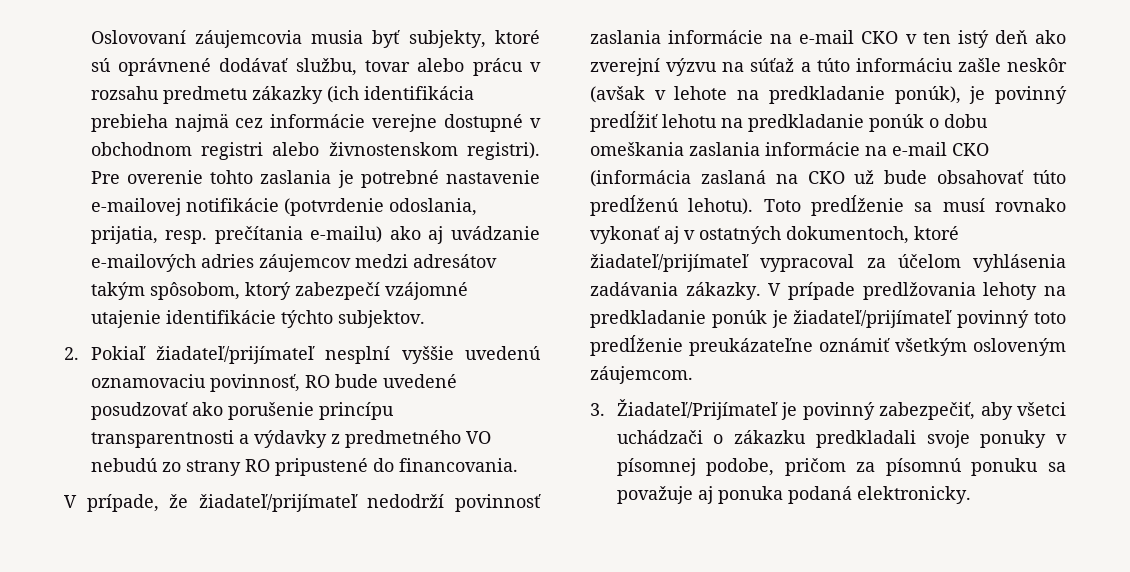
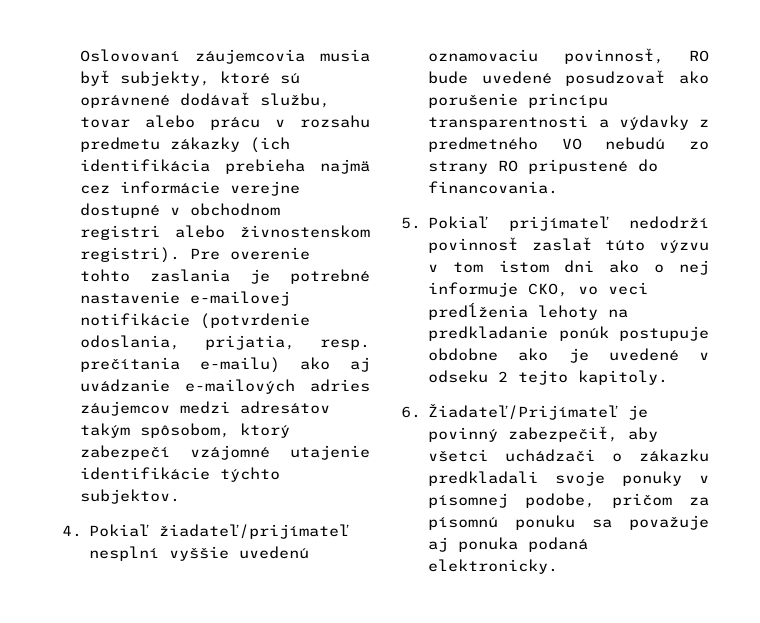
[64,347,79,360] 2. -> [62,525,82,537] 4.
[64,494,541,512] [590,30,1066,48] [590,58,1067,76] [590,86,1067,104] [590,111,988,132] [590,142,989,156] [590,170,1066,187] [590,195,1066,216] [590,226,959,244] [590,254,1066,272] [590,282,1066,300] [590,310,1066,328] [590,335,1066,356] [590,366,693,384] [590,403,605,416] V prípade, že žiadateľ/prijímateľ nedodrží povinnosť zaslania informácie na e-mail CKO v ten istý deň ako zverejní výzvu na súťaž a túto informáciu zašle neskôr (avšak v lehote na predkladanie ponúk), je povinný predĺžiť lehotu na predkladanie ponúk o dobu omeškania zaslania informácie na e-mail CKO (informácia zaslaná na CKO už bude obsahovať túto predĺženú lehotu). Toto predĺženie sa musí rovnako vykonať aj v ostatných dokumentoch, ktoré žiadateľ/prijímateľ vypracoval za účelom vyhlásenia zadávania zákazky. V prípade predlžovania lehoty na predkladanie ponúk je žiadateľ/prijímateľ povinný toto predĺženie preukázateľne oznámiť všetkým osloveným záujemcom. // 3. -> [401,216,709,231] [428,237,709,253] [428,260,709,275] [428,282,649,297] [428,302,629,320] [428,326,709,341] [428,348,709,363] [428,370,669,385] [401,406,421,418] 5. Pokiaľ prijímateľ nedodrží povinnosť zaslať túto výzvu v tom istom dni ako o nej informuje CKO, vo veci predĺženia lehoty na predkladanie ponúk postupuje obdobne ako je uvedené v odseku 2 tejto kapitoly. // 6.

